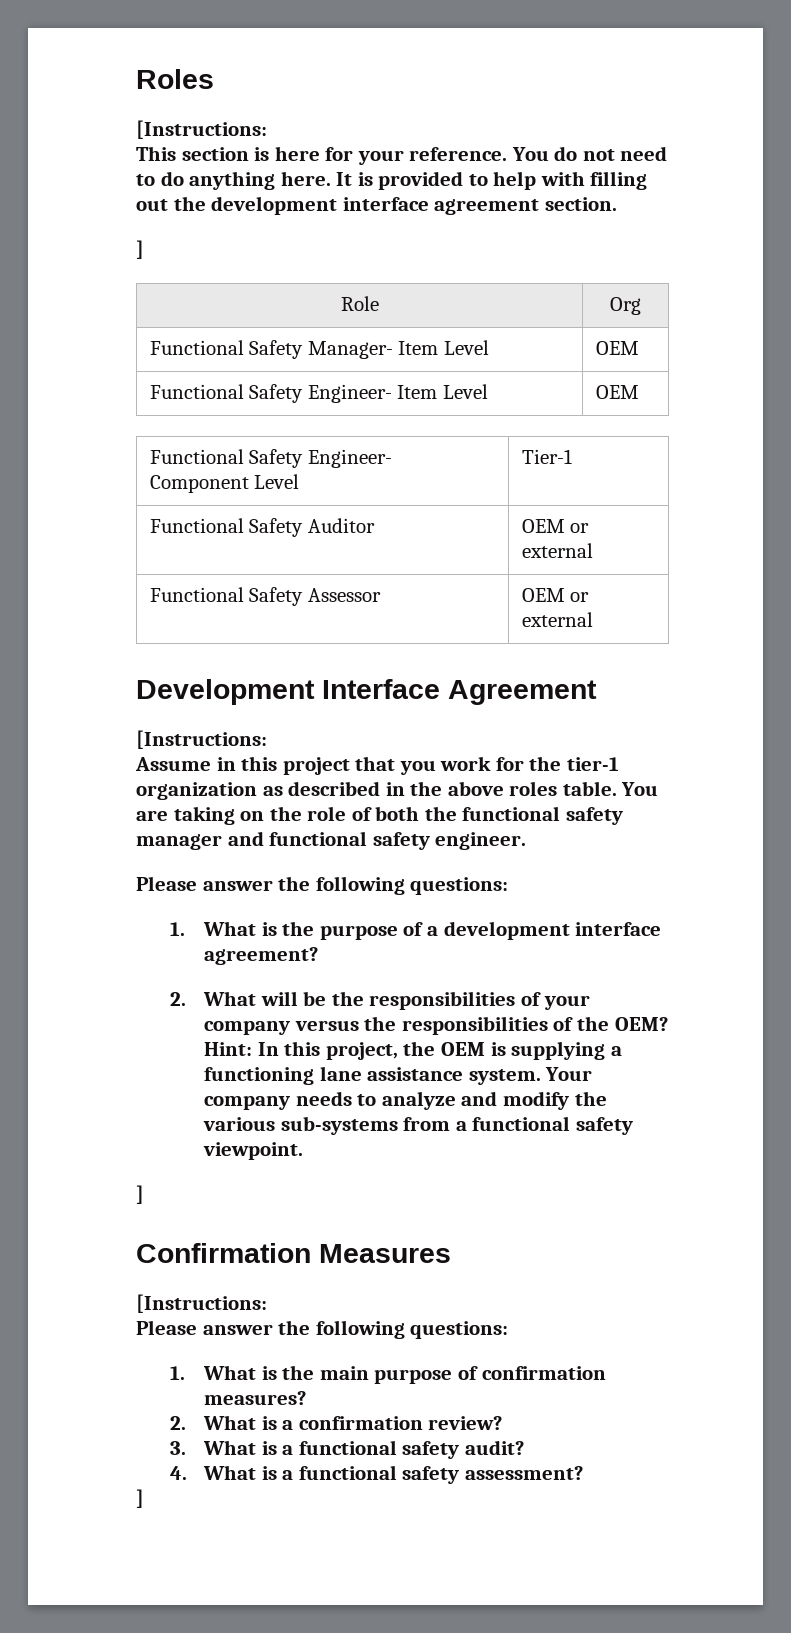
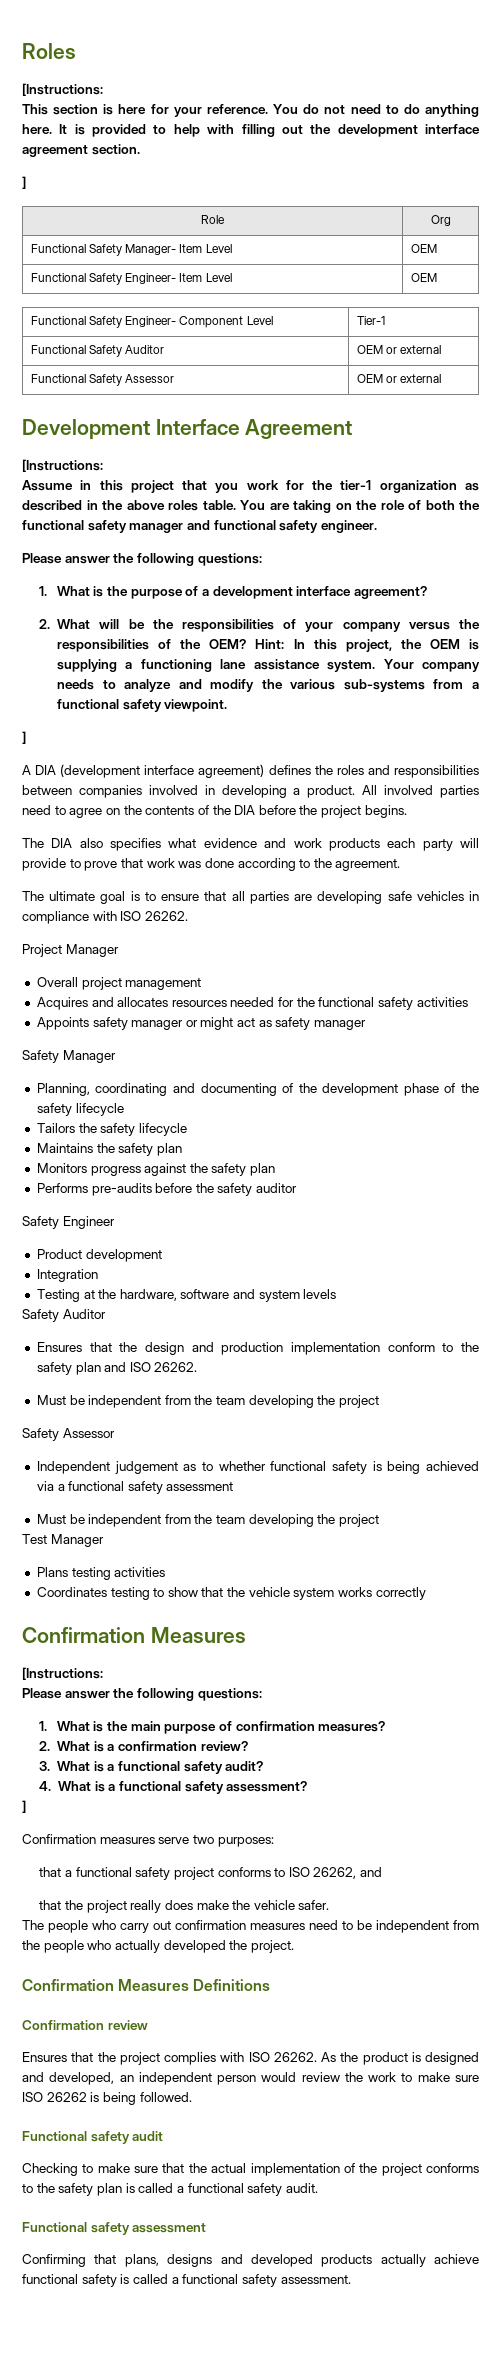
(144, 1194) none -> [22,764,479,778] [22,785,480,798] [22,805,407,818] [22,838,480,851] [22,858,401,871] [22,891,479,904] [22,911,188,924] [22,944,119,957] [36,977,202,990] [36,997,468,1010] [36,1017,367,1030] [22,1050,116,1063] [36,1083,479,1096] [36,1103,124,1116] [36,1123,187,1136] [36,1143,182,1156] [36,1163,276,1176] [36,1183,298,1196] [22,1216,115,1229] [36,1249,162,1262] [36,1269,98,1282] [36,1289,337,1302] [22,1309,106,1322] [36,1342,479,1355] [36,1362,198,1375] [36,1395,380,1408] [22,1428,115,1441] [36,1461,479,1474] [36,1481,234,1494] [36,1514,380,1527] [22,1534,104,1547] [36,1567,166,1580] [36,1587,426,1600] // A DIA (development interface agreement) defines the roles and responsibilities between companies involved in developing a product. All involved parties need to agree on the contents of the DIA before the project begins. // The DIA also specifies what evidence and work products each party will provide to prove that work was done according to the agreement. // The ultimate goal is to ensure that all parties are developing safe vehicles in compliance with ISO 26262. // Project Manager // Overall project management // Acquires and allocates resources needed for the functional safety activities // Appoints safety manager or might act as safety manager // Safety Manager // Planning, coordinating and documenting of the development phase of the safety lifecycle // Tailors the safety lifecycle // Maintains the safety plan // Monitors progress against the safety plan // Performs pre-audits before the safety auditor // Safety Engineer // Product development // Integration // Testing at the hardware, software and system levels // Safety Auditor // Ensures that the design and production implementation conform to the safety plan and ISO 26262. // Must be independent from the team developing the project // Safety Assessor // Independent judgement as to whether functional safety is being achieved via a functional safety assessment // Must be independent from the team developing the project // Test Manager // Plans testing activities // Coordinates testing to show that the vehicle system works correctly
(144, 1498) none -> [22,1834,274,1847] [39,1867,383,1880] [39,1900,330,1913] [22,1920,479,1933] [22,1940,294,1953] [22,1979,271,1991] [22,2020,148,2030] [22,2052,479,2065] [22,2072,479,2085] [22,2092,192,2105] [22,2131,164,2144] [22,2163,480,2176] [22,2183,318,2196] [22,2222,207,2235] [22,2254,479,2267] [22,2274,351,2287] // Confirmation measures serve two purposes: // that a functional safety project conforms to ISO 26262, and // that the project really does make the vehicle safer. // The people who carry out confirmation measures need to be independent from the people who actually developed the project. // Confirmation Measures Definitions // Confirmation review // Ensures that the project complies with ISO 26262. As the product is designed and developed, an independent person would review the work to make sure ISO 26262 is being followed. // Functional safety audit // Checking to make sure that the actual implementation of the project conforms to the safety plan is called a functional safety audit. // Functional safety assessment // Confirming that plans, designs and developed products actually achieve functional safety is called a functional safety assessment.

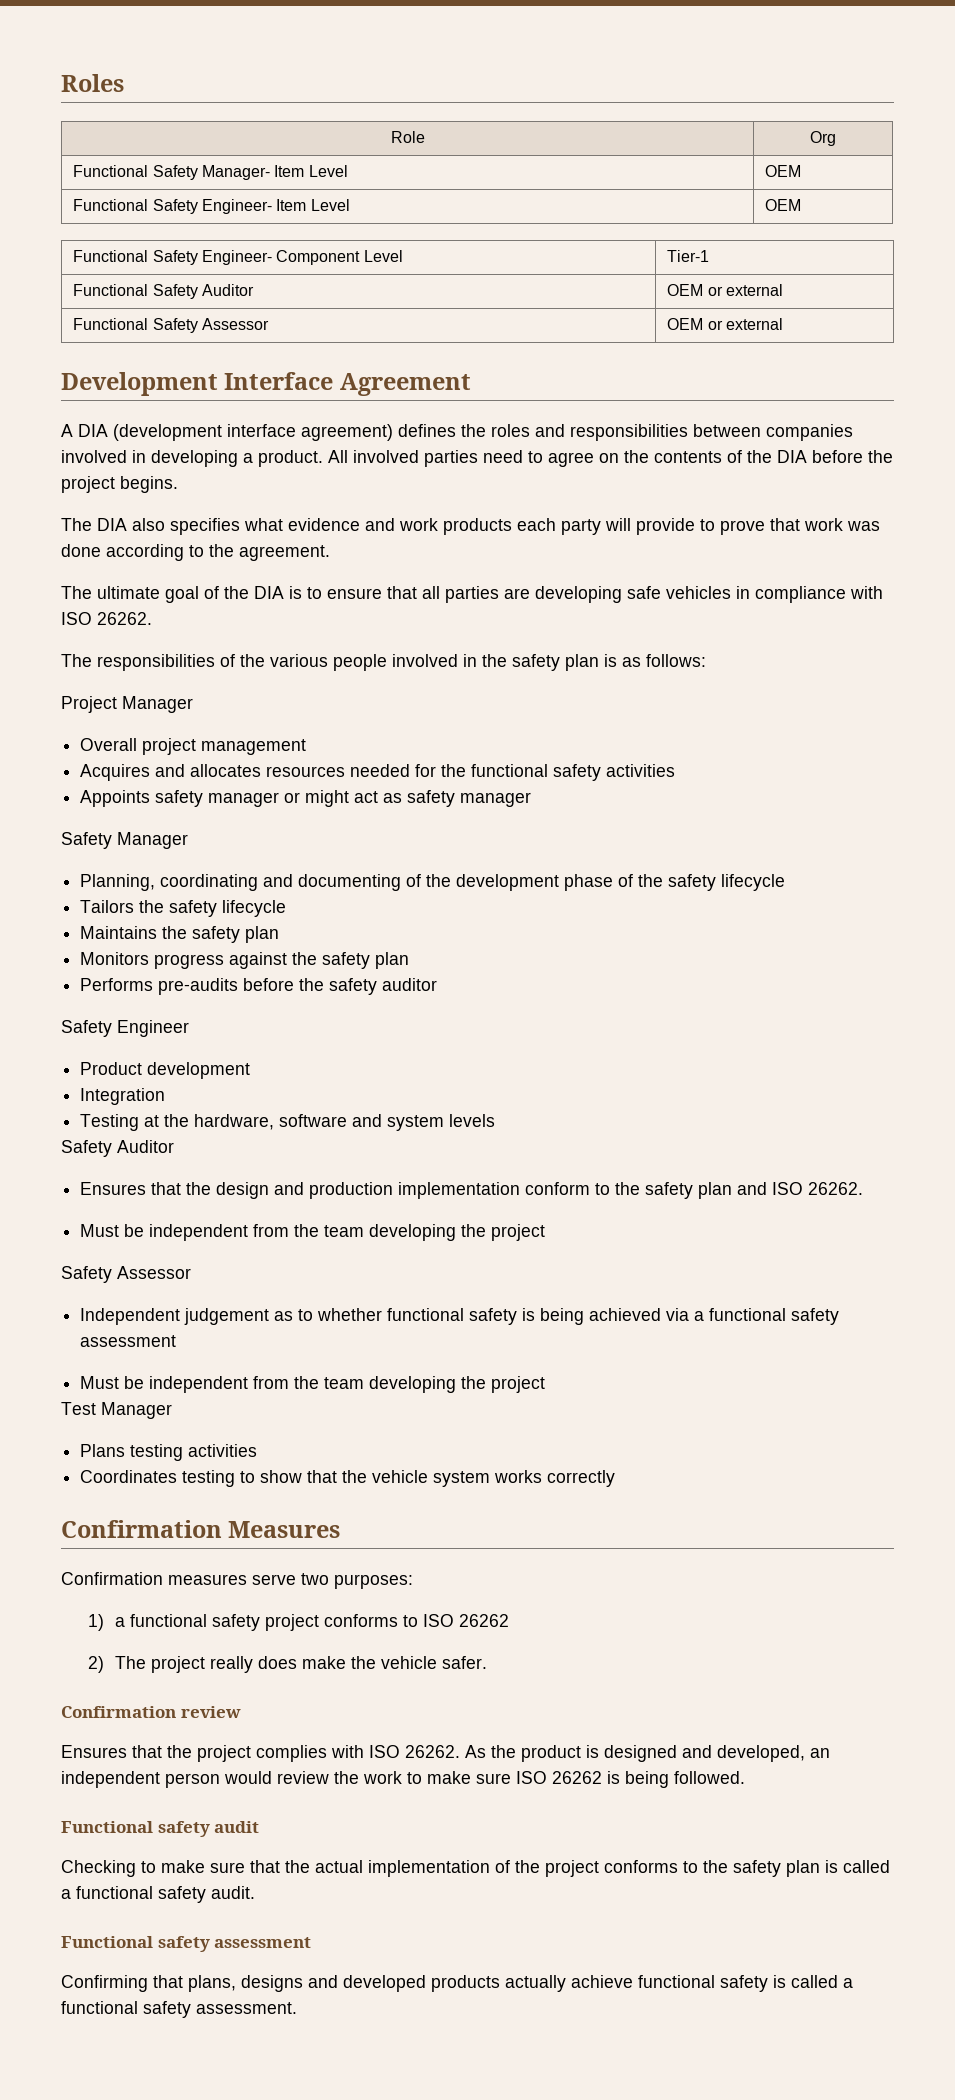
[22,83,103,96] [22,104,479,117] [22,124,481,137] [22,144,140,157] [22,176,26,189] // [Instructions: // This section is here for your reference. You do not need to do anything here. It is provided to help with filling out the development interface agreement section. // ] -> (124, 83) none
[22,459,103,472] [22,480,479,493] [22,500,480,513] [22,520,377,533] [22,553,262,566] [39,586,427,599] [39,619,481,632] [57,639,479,652] [57,659,480,672] [57,679,479,692] [57,699,228,712] [22,731,26,744] // [Instructions: // Assume in this project that you work for the tier-1 organization as described in the above roles table. You are taking on the role of both the functional safety manager and functional safety engineer. // Please answer the following questions: // 1. What is the purpose of a development interface agreement? // 2. What will be the responsibilities of your company versus the responsibilities of the OEM? Hint: In this project, the OEM is supplying a functioning lane assistance system. Your company needs to analyze and modify the various sub-systems from a functional safety viewpoint. // ] -> (471, 384) none
(126, 897) none -> [204,586,284,599] of the DIA
(188, 916) none -> [61,654,706,671] // The responsibilities of the various people involved in the safety plan is as follows:
[22,1667,103,1680] [22,1688,262,1701] [39,1721,386,1734] [39,1741,248,1752] [39,1761,264,1774] [39,1781,308,1794] [22,1800,26,1813] // [Instructions: // Please answer the following questions: // 1. What is the main purpose of confirmation measures? // 2. What is a confirmation review? // 3. What is a functional safety audit? // 4. What is a functional safety assessment? // ] -> (341, 1529) none
[39,1867,62,1877] that -> [87,1614,104,1631] 1)
[313,1867,383,1879] [39,1900,83,1910] 26262, and // that the -> [458,1614,509,1627] [87,1656,146,1673] 26262 // 2) The
[22,1920,479,1933] [22,1940,294,1953] [22,1979,271,1991] // The people who carry out confirmation measures need to be independent from the people who actually developed the project. // Confirmation Measures Definitions -> (487, 1662) none

